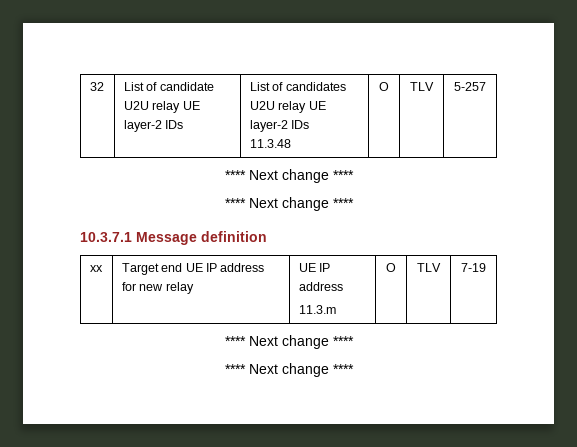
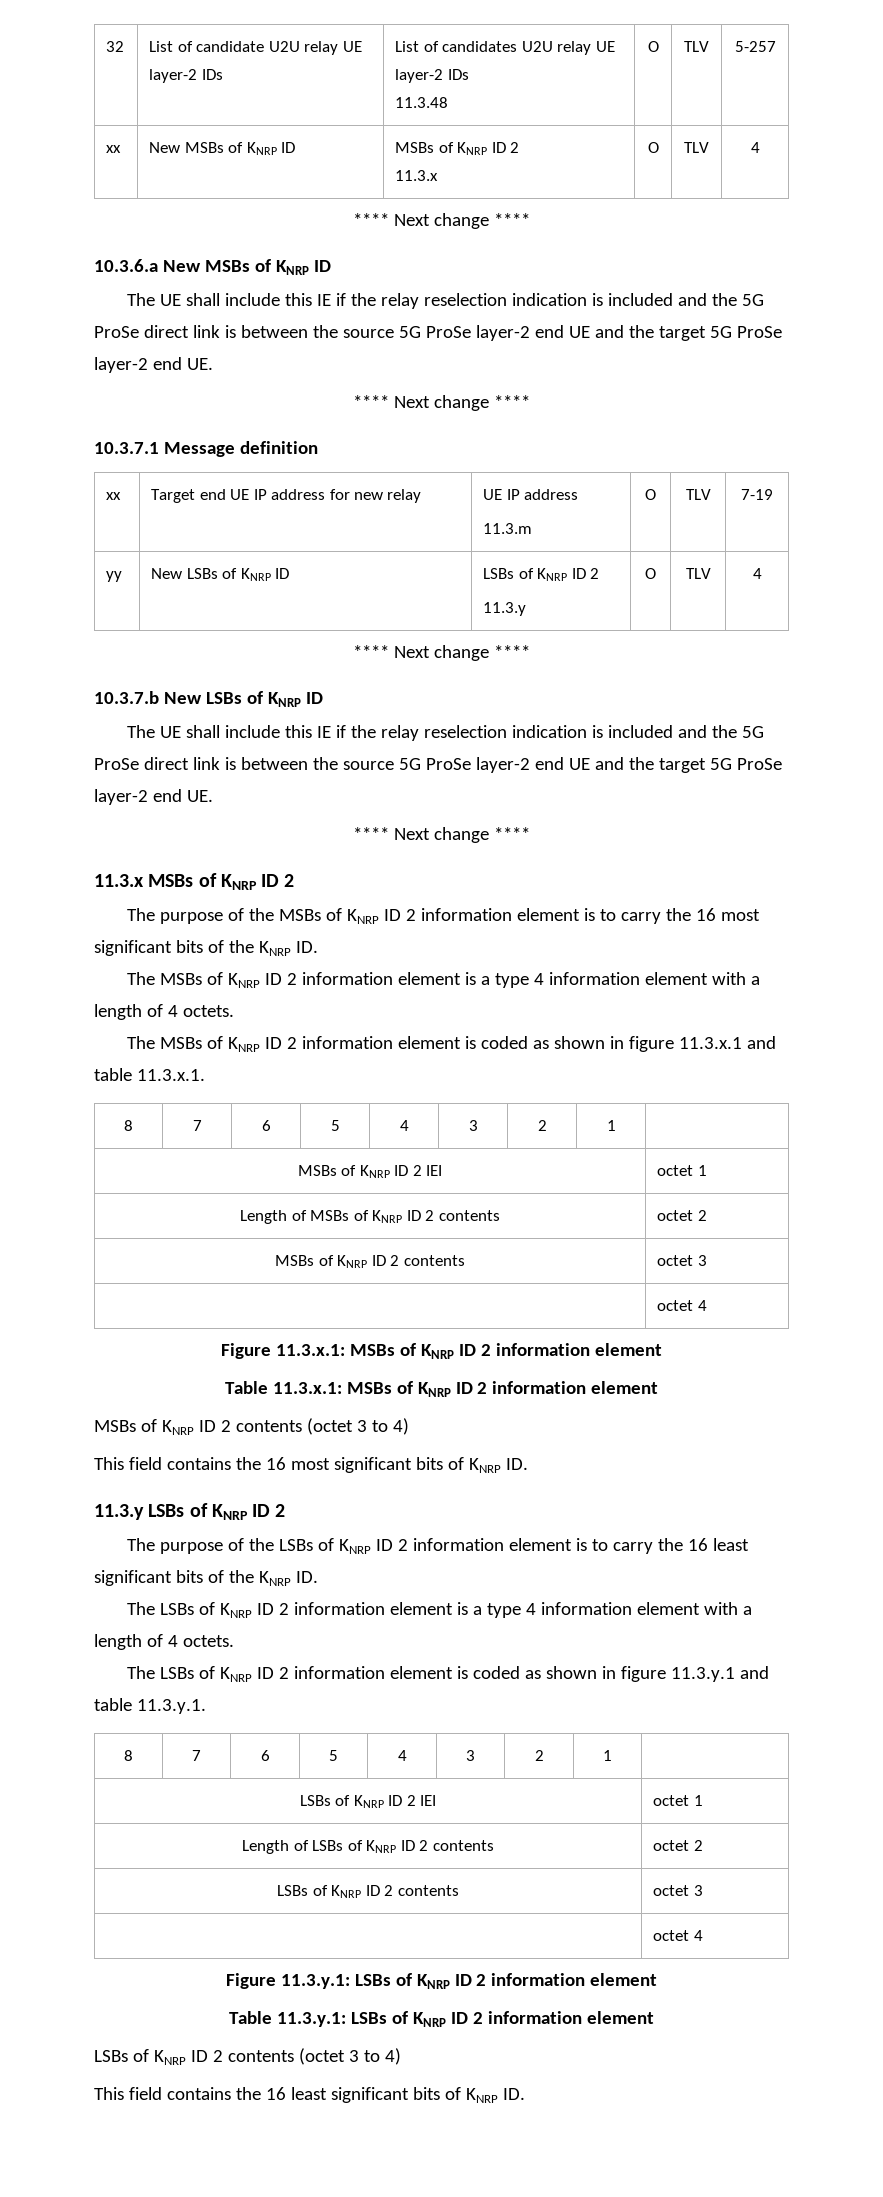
[224,169,354,183] // **** Next change **** -> [106,145,122,153] [149,142,296,155] [395,142,520,155] [395,170,439,181] [647,142,659,153] [684,142,709,153] [750,142,760,153] [353,213,530,229] [94,259,331,275] [127,293,765,309] [94,325,782,341] [94,357,213,373] // xx | New MSBs of KNRP ID | MSBs of KNRP ID 2 // 11.3.x | O | TLV | 4 // **** Next change **** // 10.3.6.a New MSBs of KNRP ID // The UE shall include this IE if the relay reselection indication is included and the 5G ProSe direct link is between the source 5G ProSe layer-2 end UE and the target 5G ProSe layer-2 end UE.
[224,335,354,349] [224,363,354,377] // **** Next change **** // **** Next change **** -> [106,571,123,582] [151,568,290,581] [483,568,600,581] [483,602,527,616] [645,568,656,579] [685,568,711,579] [752,568,762,579] [353,645,530,661] [94,691,323,707] [127,725,765,741] [94,757,782,773] [94,789,213,805] [353,827,530,843] [94,873,295,890] [127,908,761,924] [94,940,318,956] [127,972,761,988] [94,1004,234,1020] [127,1036,777,1052] [94,1068,205,1081] [124,1120,133,1131] [192,1120,202,1131] [261,1120,271,1131] [330,1120,340,1131] [399,1120,409,1131] [468,1120,478,1131] [537,1120,547,1131] [606,1120,616,1131] [297,1165,443,1178] [657,1165,707,1176] [240,1210,500,1224] [657,1210,707,1221] [275,1255,465,1268] [657,1255,707,1266] [657,1300,707,1311] [221,1343,662,1359] [224,1381,659,1397] [94,1418,409,1435] [94,1457,528,1473] [94,1503,286,1520] [127,1538,750,1554] [94,1570,318,1586] [127,1602,753,1618] [94,1634,234,1650] [127,1666,770,1682] [94,1698,206,1714] [124,1750,133,1761] [192,1750,201,1761] [260,1750,270,1761] [329,1750,338,1761] [397,1750,407,1761] [466,1750,475,1761] [534,1750,544,1761] [603,1750,612,1761] [299,1795,437,1808] [653,1795,703,1806] [242,1840,494,1854] [653,1840,703,1851] [277,1885,459,1898] [653,1885,703,1896] [653,1930,703,1941] [225,1973,658,1989] [229,2011,654,2027] [94,2048,401,2065] [94,2087,525,2103] // yy | New LSBs of KNRP ID | LSBs of KNRP ID 2 // 11.3.y | O | TLV | 4 // **** Next change **** // 10.3.7.b New LSBs of KNRP ID // The UE shall include this IE if the relay reselection indication is included and the 5G ProSe direct link is between the source 5G ProSe layer-2 end UE and the target 5G ProSe layer-2 end UE. // **** Next change **** // 11.3.x MSBs of KNRP ID 2 // The purpose of the MSBs of KNRP ID 2 information element is to carry the 16 most significant bits of the KNRP ID. // The MSBs of KNRP ID 2 information element is a type 4 information element with a length of 4 octets. // The MSBs of KNRP ID 2 information element is coded as shown in figure 11.3.x.1 and table 11.3.x.1. // 8 | 7 | 6 | 5 | 4 | 3 | 2 | 1 | // MSBs of KNRP ID 2 IEI | octet 1 // Length of MSBs of KNRP ID 2 contents | octet 2 // MSBs of KNRP ID 2 contents | octet 3 // | octet 4 // Figure 11.3.x.1: MSBs of KNRP ID 2 information element // Table 11.3.x.1: MSBs of KNRP ID 2 information element // MSBs of KNRP ID 2 contents (octet 3 to 4) // This field contains the 16 most significant bits of KNRP ID. // 11.3.y LSBs of KNRP ID 2 // The purpose of the LSBs of KNRP ID 2 information element is to carry the 16 least significant bits of the KNRP ID. // The LSBs of KNRP ID 2 information element is a type 4 information element with a length of 4 octets. // The LSBs of KNRP ID 2 information element is coded as shown in figure 11.3.y.1 and table 11.3.y.1. // 8 | 7 | 6 | 5 | 4 | 3 | 2 | 1 | // LSBs of KNRP ID 2 IEI | octet 1 // Length of LSBs of KNRP ID 2 contents | octet 2 // LSBs of KNRP ID 2 contents | octet 3 // | octet 4 // Figure 11.3.y.1: LSBs of KNRP ID 2 information element // Table 11.3.y.1: LSBs of KNRP ID 2 information element // LSBs of KNRP ID 2 contents (octet 3 to 4) // This field contains the 16 least significant bits of KNRP ID.

